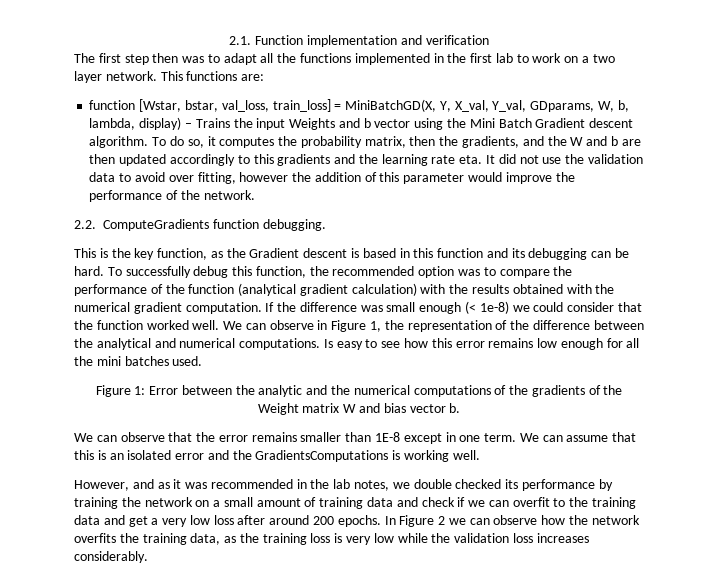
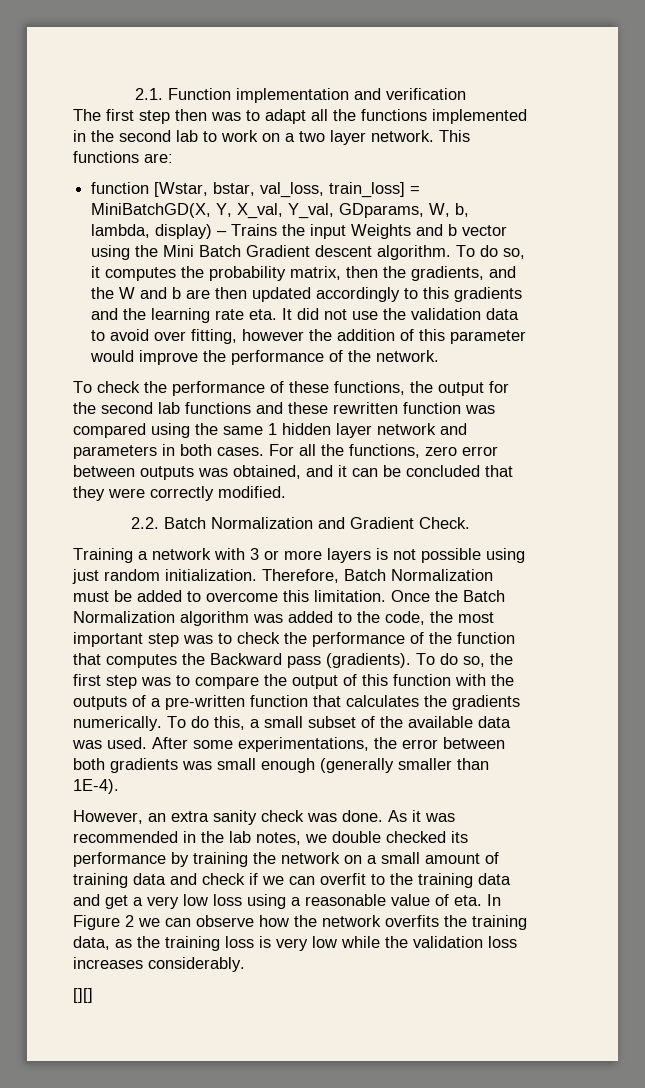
[470,53,493,63] first -> [119,130,171,142] second
[74,219,326,231] [74,248,630,260] [74,266,550,278] 2.2. ComputeGradients function debugging. // This is the key function, as the Gradient descent is based in this function and its debugging can be hard. To successfully debug this function, the recommended option was to compare -> [73,381,509,396] [73,402,495,414] [73,423,467,438] [73,444,498,459] [73,465,513,480] [73,486,286,501] [131,517,470,529] [73,548,525,563] [72,569,493,584] [73,590,505,602] [73,611,494,626] [73,632,280,647] To check the performance of these functions, the output for the second lab functions and these rewritten function was compared using the same 1 hidden layer network and parameters in both cases. For all the functions, zero error between outputs was obtained, and it can be concluded that they were correctly modified. // 2.2. Batch Normalization and Gradient Check. // Training a network with 3 or more layers is not possible using just random initialization. Therefore, Batch Normalization must be added to overcome this limitation. Once the Batch Normalization algorithm was added to the code, the most important step was to check
[238,283,615,296] [74,301,642,314] [74,320,644,332] [74,338,640,350] [74,356,203,366] [95,385,623,397] [257,403,461,415] [74,432,637,444] [74,450,480,462] [74,479,170,491] (analytical gradient calculation) with the results obtained with the numerical gradient computation. If the difference was small enough (< 1e-8) we could consider that the function worked well. We can observe in Figure 1, the representation of the difference between the analytical and numerical computations. Is easy to see how this error remains low enough for all the mini batches used. // Figure 1: Error between the analytic and the numerical computations of the gradients of the Weight matrix W and bias vector b. // We can observe that the error remains smaller than 1E-8 except in one term. We can assume that this is an isolated error and the GradientsComputations is working well. // However, and as -> [73,653,513,668] [73,674,514,689] [73,695,520,710] [73,716,511,731] [72,737,505,752] [73,758,489,773] [73,779,119,794] [73,810,407,825] that computes the Backward pass (gradients). To do so, the first step was to compare the output of this function with the outputs of a pre-written function that calculates the gradients numerically. To do this, a small subset of the available data was used. After some experimentations, the error between both gradients was small enough (generally smaller than 1E-4). // However, an extra sanity check was done. As
[237,515,381,527] after around 200 epochs. -> [247,894,482,909] using a reasonable value of eta.
(148, 557) none -> [73,988,93,1003] // [][]

